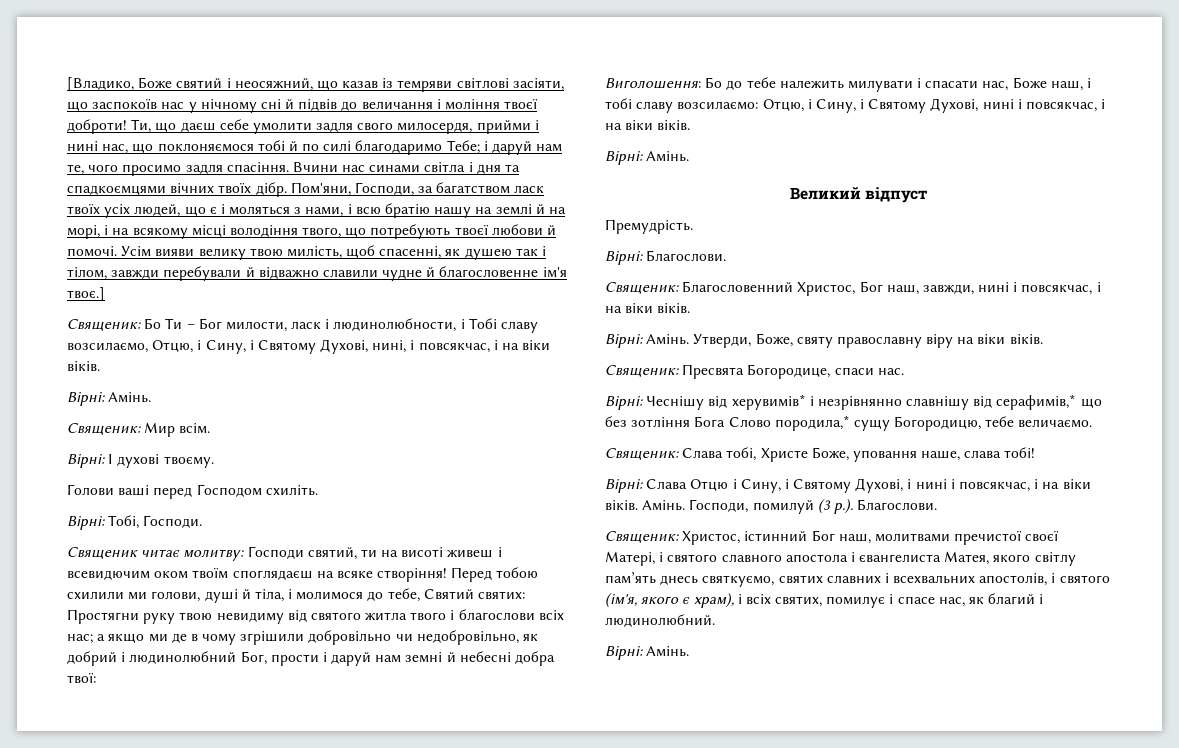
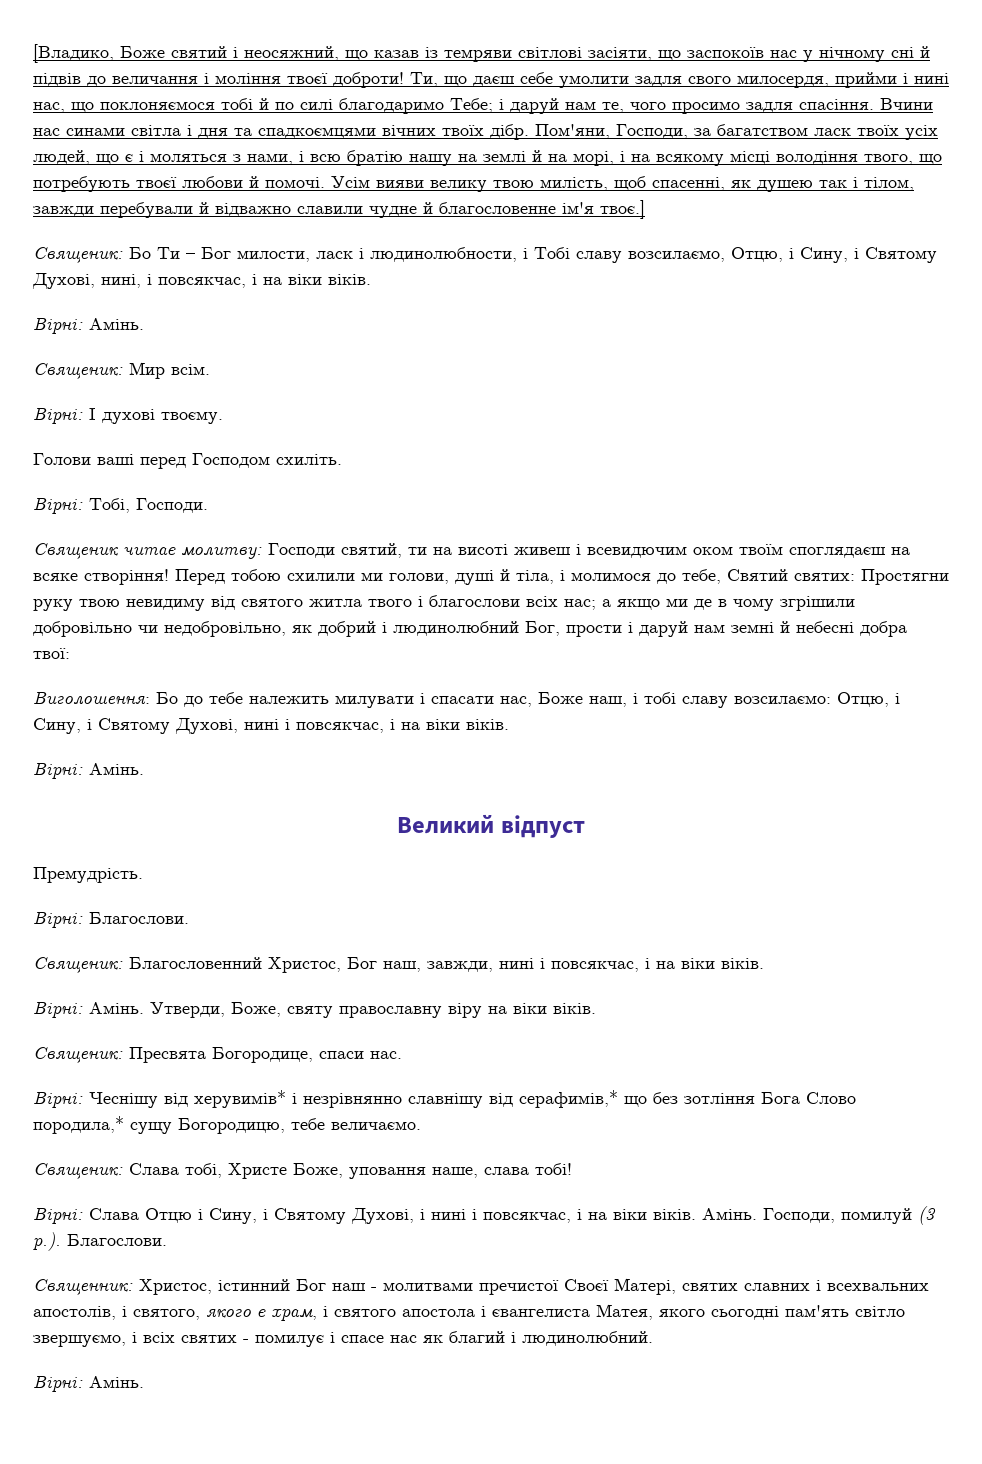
[605,531,679,543] Священик: -> [33,1279,133,1295] Священник:
[838,531,1060,545] [605,551,1076,566] [605,572,775,587] наш, молитвами пречистої своєї Матері, і святого славного апостола і євангелиста Матея, якого світлу пам’ять днесь святкуємо, -> [332,1278,676,1295] наш - молитвами пречистої Своєї Матері,
[1059,575,1110,584] [605,593,823,608] святого (ім'я, якого є храм), і всіх святих, -> [133,1304,905,1322] [33,1332,249,1347] святого, якого є храм, і святого апостола і євангелиста Матея, якого сьогодні пам'ять світло звершуємо, і всіх святих -
[938,597,965,607] нас, -> [390,1335,417,1343] нас

